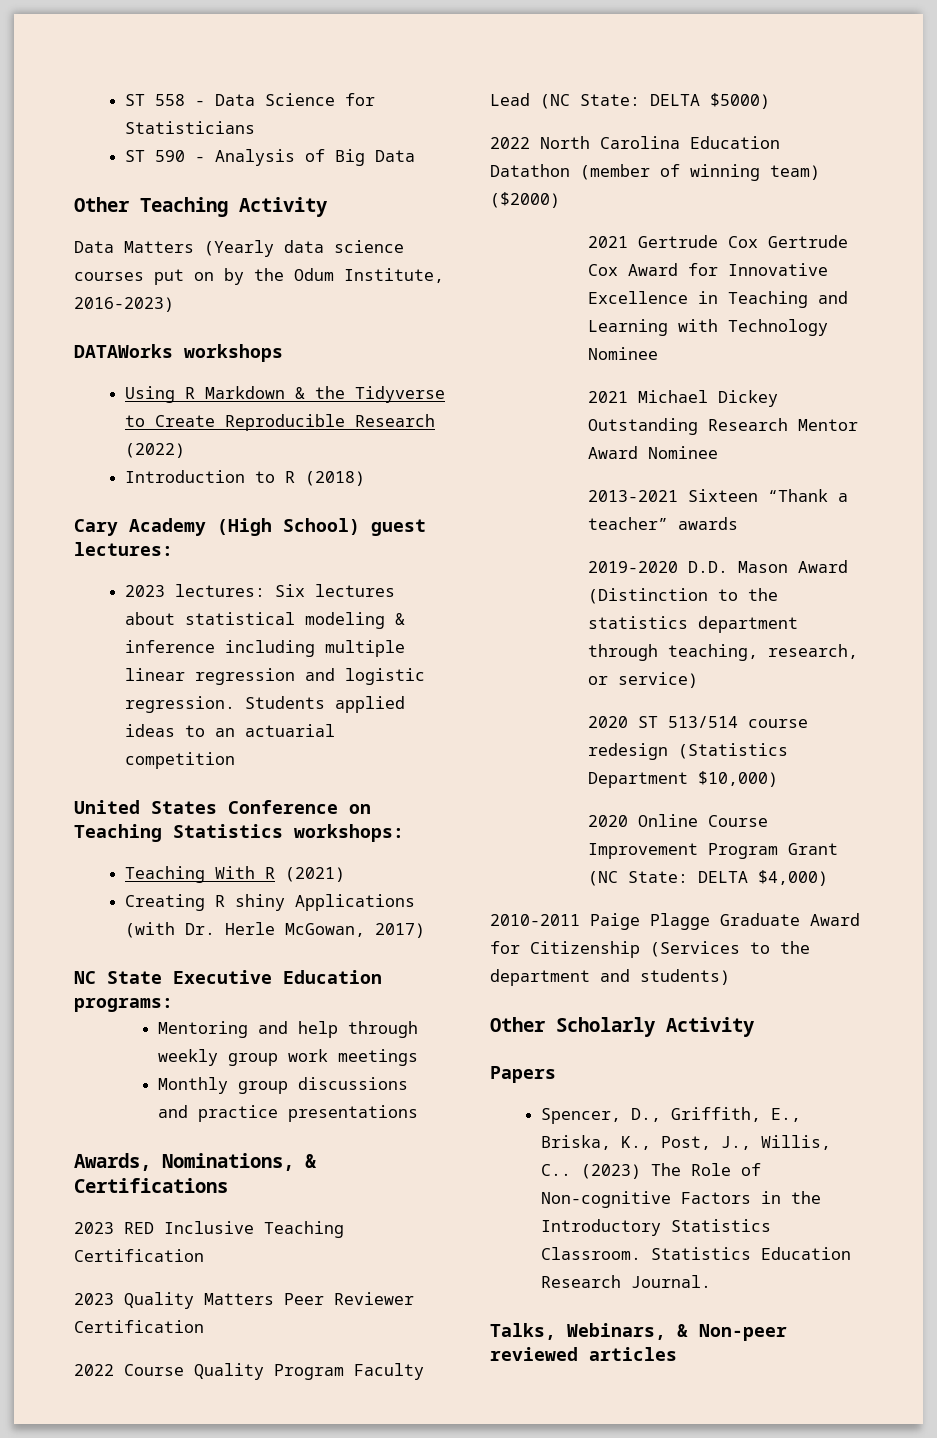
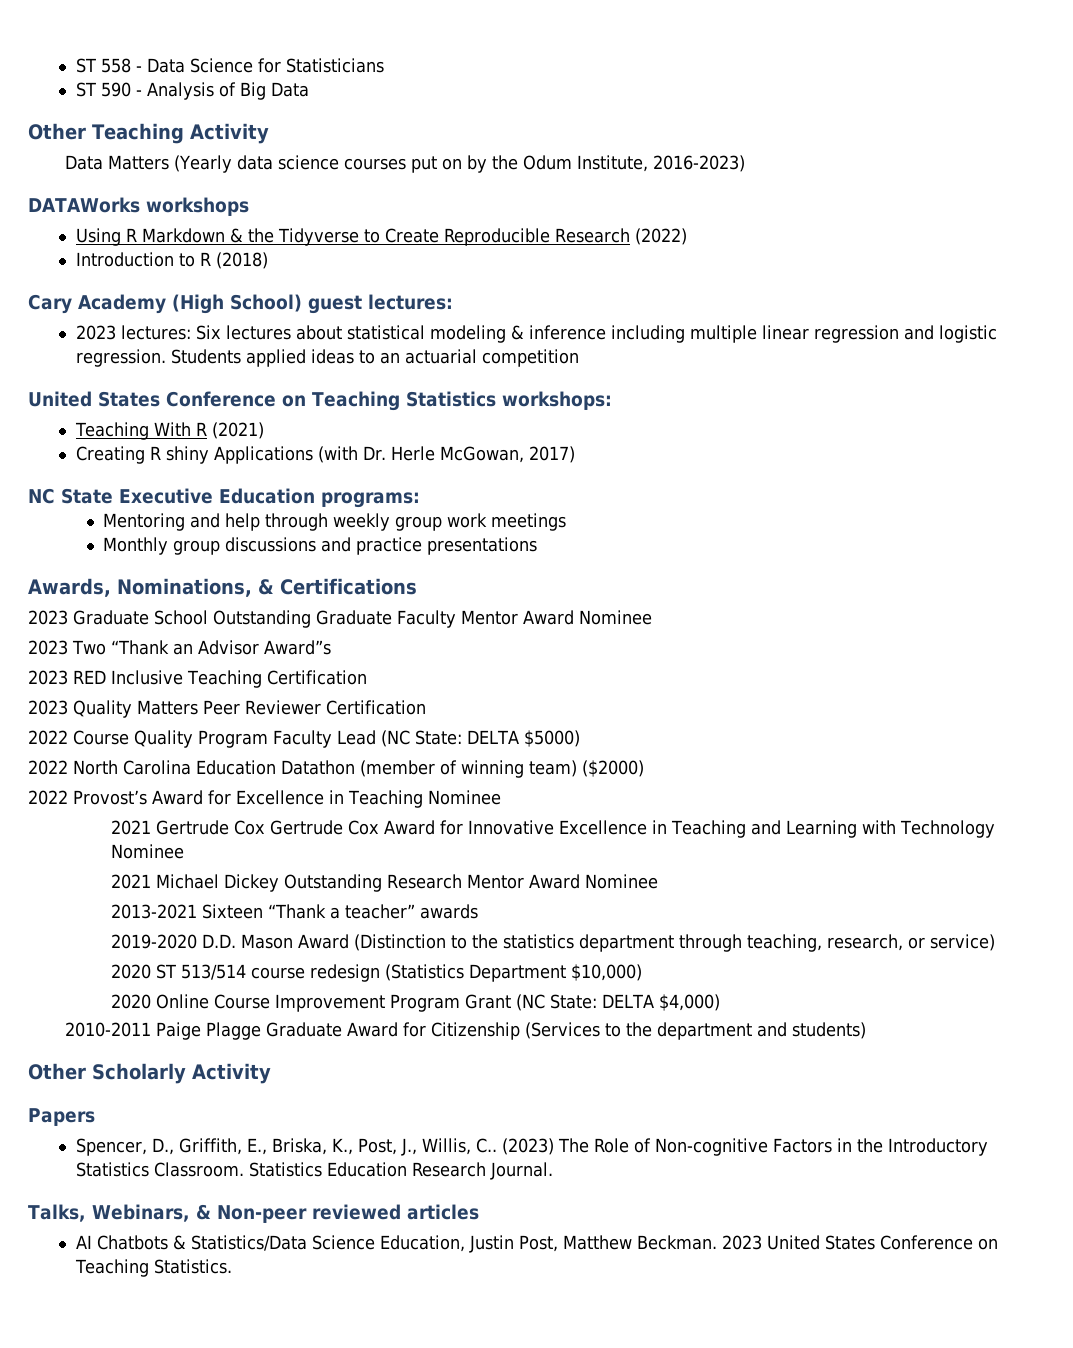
(228, 1185) none -> [28,610,652,628] [28,640,331,655] // 2023 Graduate School Outstanding Graduate Faculty Mentor Award Nominee // 2023 Two “Thank an Advisor Award”s
(560, 200) none -> [28,790,501,808] // 2022 Provost’s Award for Excellence in Teaching Nominee
(677, 1354) none -> [75,1235,998,1253] [74,1259,233,1277] // AI Chatbots & Statistics/Data Science Education, Justin Post, Matthew Beckman. 2023 United States Conference on Teaching Statistics.

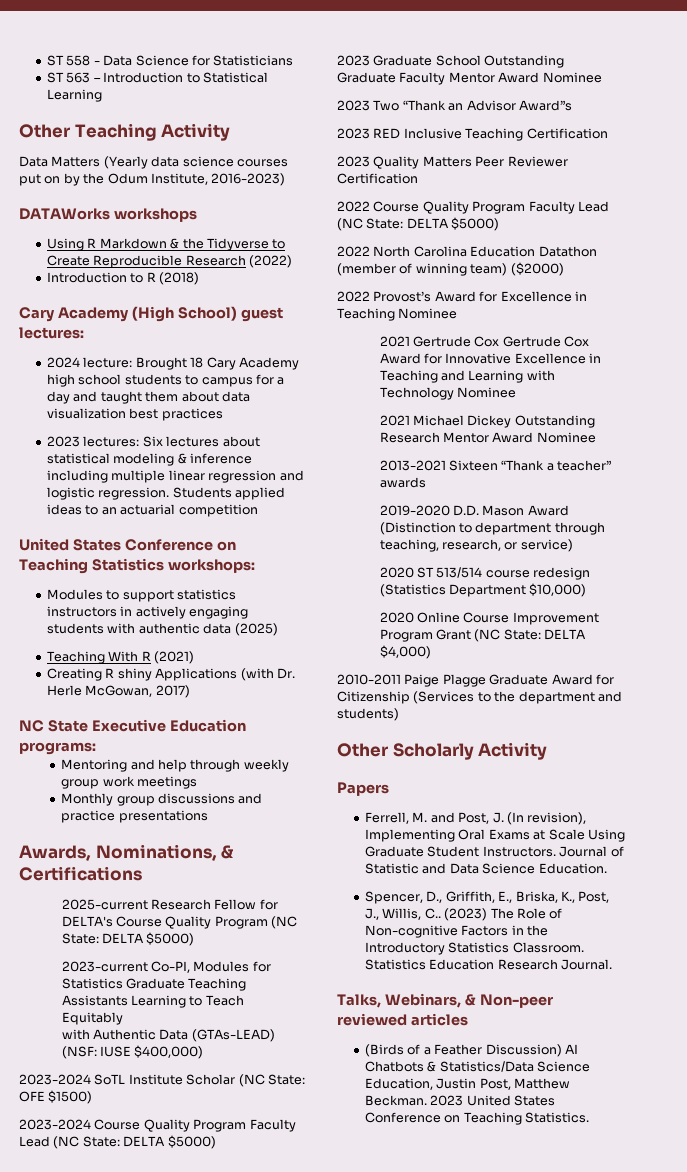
[100,82,309,100] 590 - Analysis of Big Data -> [66,72,268,83] [46,89,102,102] 563 – Introduction to Statistical Learning
(453, 302) none -> [46,357,299,370] [46,374,285,387] [46,391,250,404] [46,408,223,421] // 2024 lecture: Brought 18 Cary Academy high school students to campus for a day and taught them about data visualization best practices
(612, 400) none -> [46,589,237,602] [46,606,249,619] [46,623,278,636] // Modules to support statistics instructors in actively engaging students with authentic data (2025)
(417, 586) none -> [61,899,278,910] [61,916,298,929] [61,932,195,946] [61,961,271,973] [61,978,247,991] [61,995,244,1008] [61,1012,123,1025] [61,1029,275,1042] [61,1045,204,1059] [19,1074,305,1087] [19,1090,93,1104] [19,1119,296,1132] [19,1135,216,1149] // 2025-current Research Fellow for DELTA's Course Quality Program (NC State: DELTA $5000) // 2023-current Co-PI, Modules for Statistics Graduate Teaching Assistants Learning to Teach Equitably // with Authentic Data (GTAs-LEAD) (NSF: IUSE $400,000) // 2023-2024 SoTL Institute Scholar (NC State: OFE $1500) // 2023-2024 Course Quality Program Faculty Lead (NC State: DELTA $5000)
[472,934,575,949] the statistics -> (473, 528) none
(95, 1117) none -> [364,812,587,825] [364,829,625,842] [364,846,624,857] [364,863,607,874] // Ferrell, M. and Post, J. (In revision), Implementing Oral Exams at Scale Using Graduate Student Instructors. Journal of Statistic and Data Science Education.
(479, 1212) none -> [364,1044,562,1057] (Birds of a Feather Discussion)

